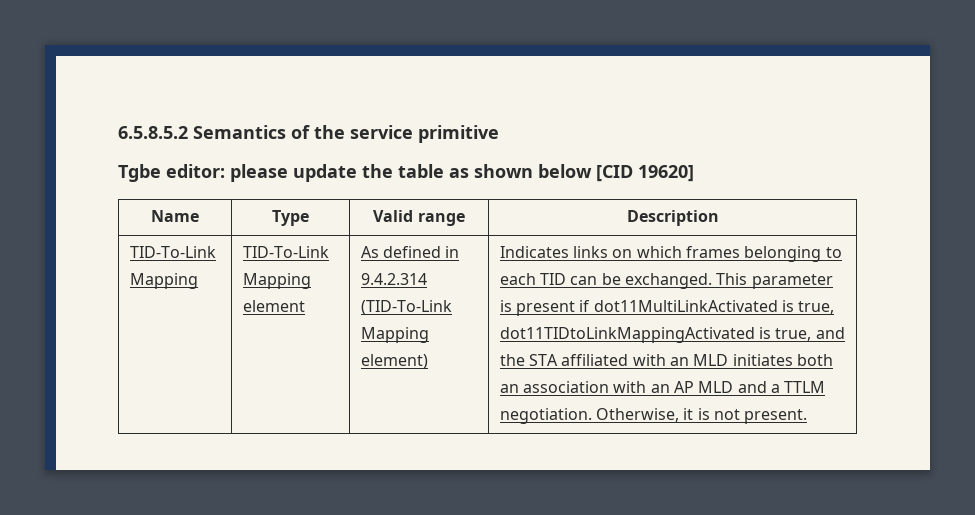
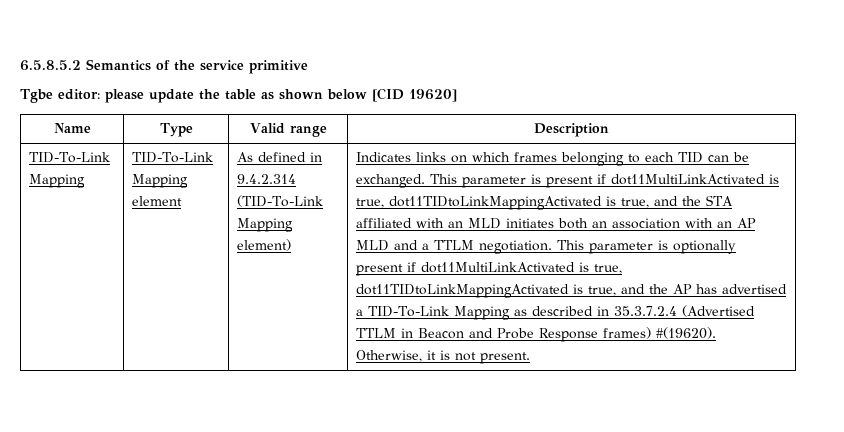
(592, 416) none -> [557,240,737,254] [356,262,623,276] [356,284,788,298] [356,305,756,320] [356,327,717,342] This parameter is optionally present if dot11MultiLinkActivated is true, dot11TIDtoLinkMappingActivated is true, and the AP has advertised a TID-To-Link Mapping as described in 35.3.7.2.4 (Advertised TTLM in Beacon and Probe Response frames) #(19620).

